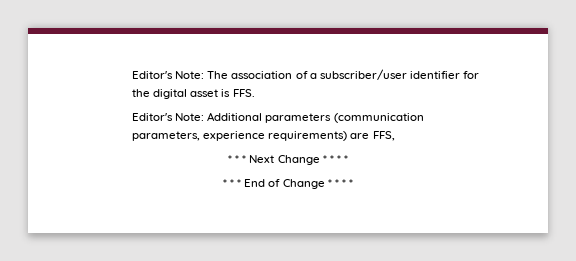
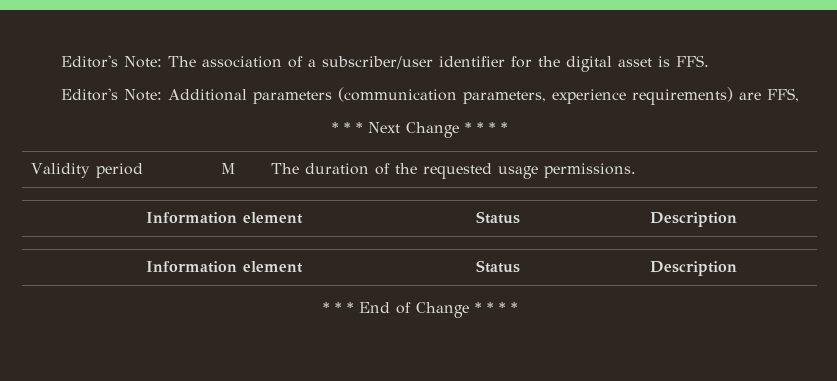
(348, 159) none -> [31,163,144,178] [221,163,237,174] [271,163,637,179] [145,212,303,224] [475,211,520,224] [650,212,737,227] [145,261,303,273] [475,260,520,273] [650,261,737,276] // Validity period | M | The duration of the requested usage permissions. // Information element | Status | Description // Information element | Status | Description

